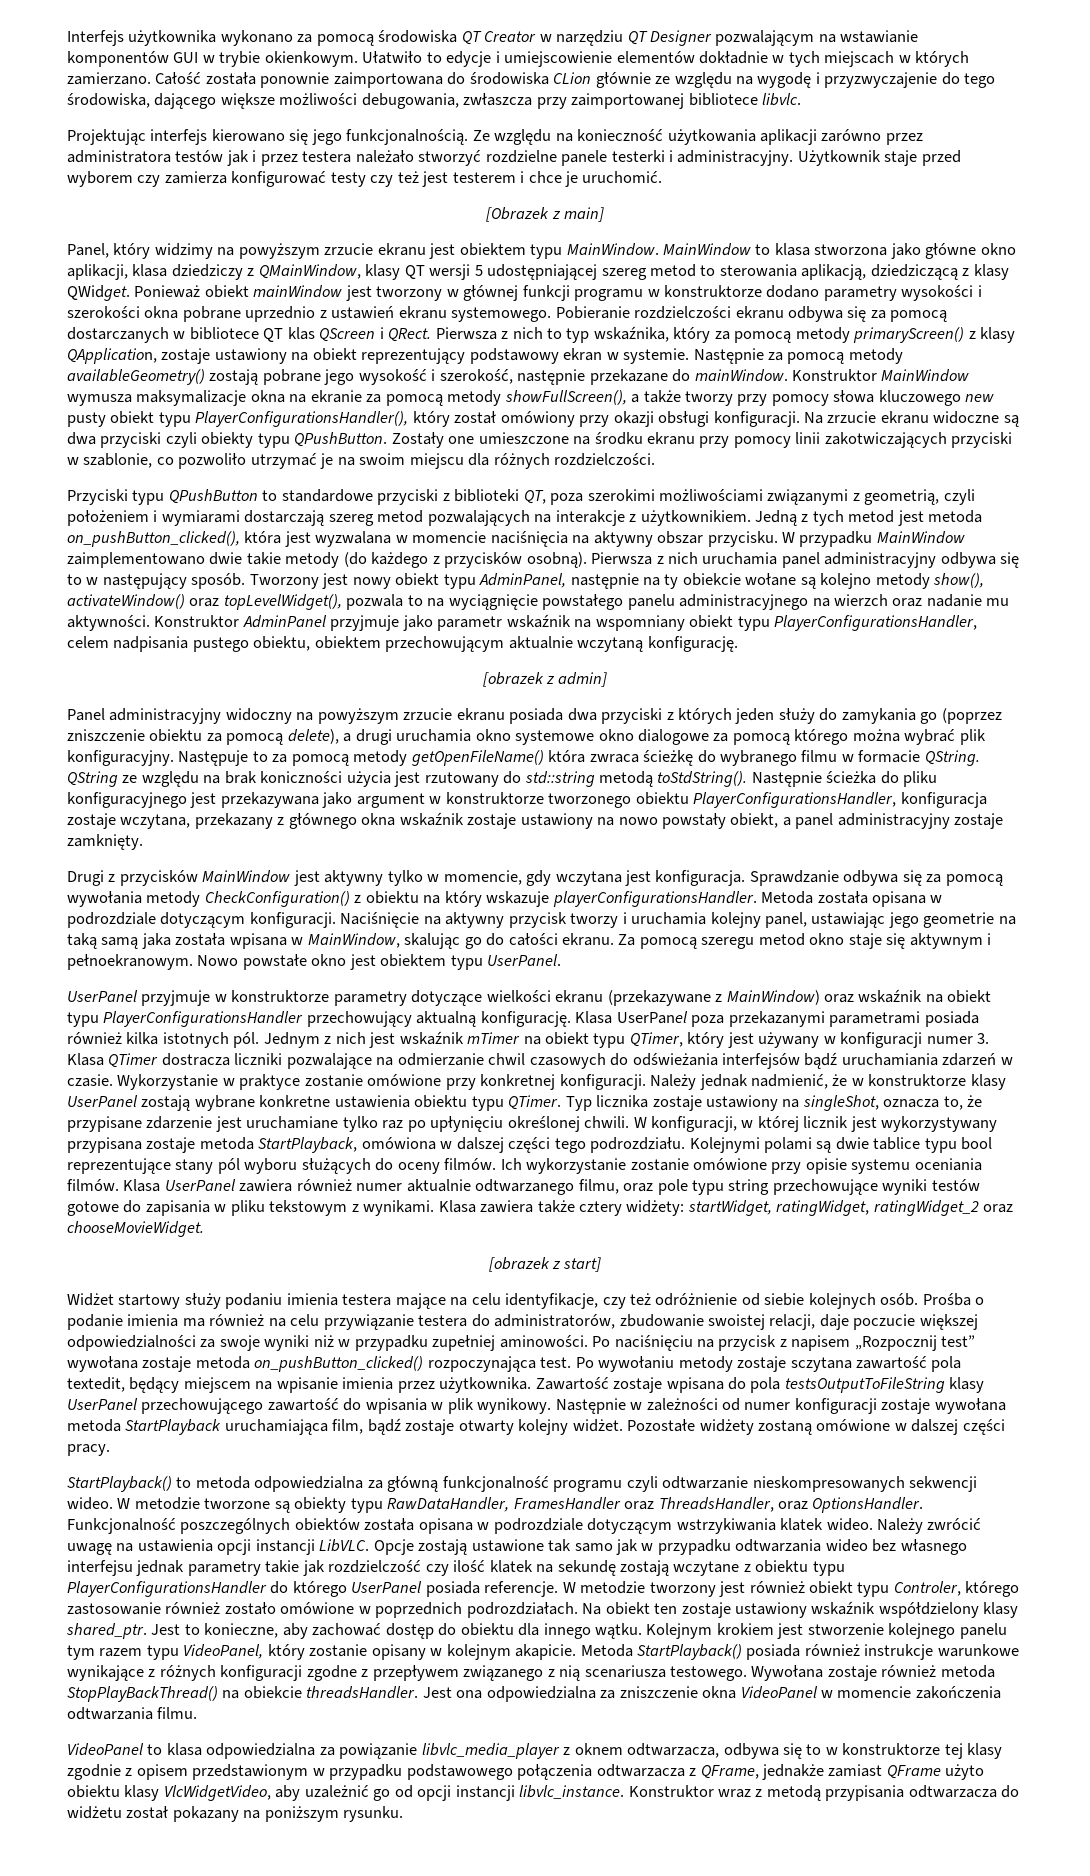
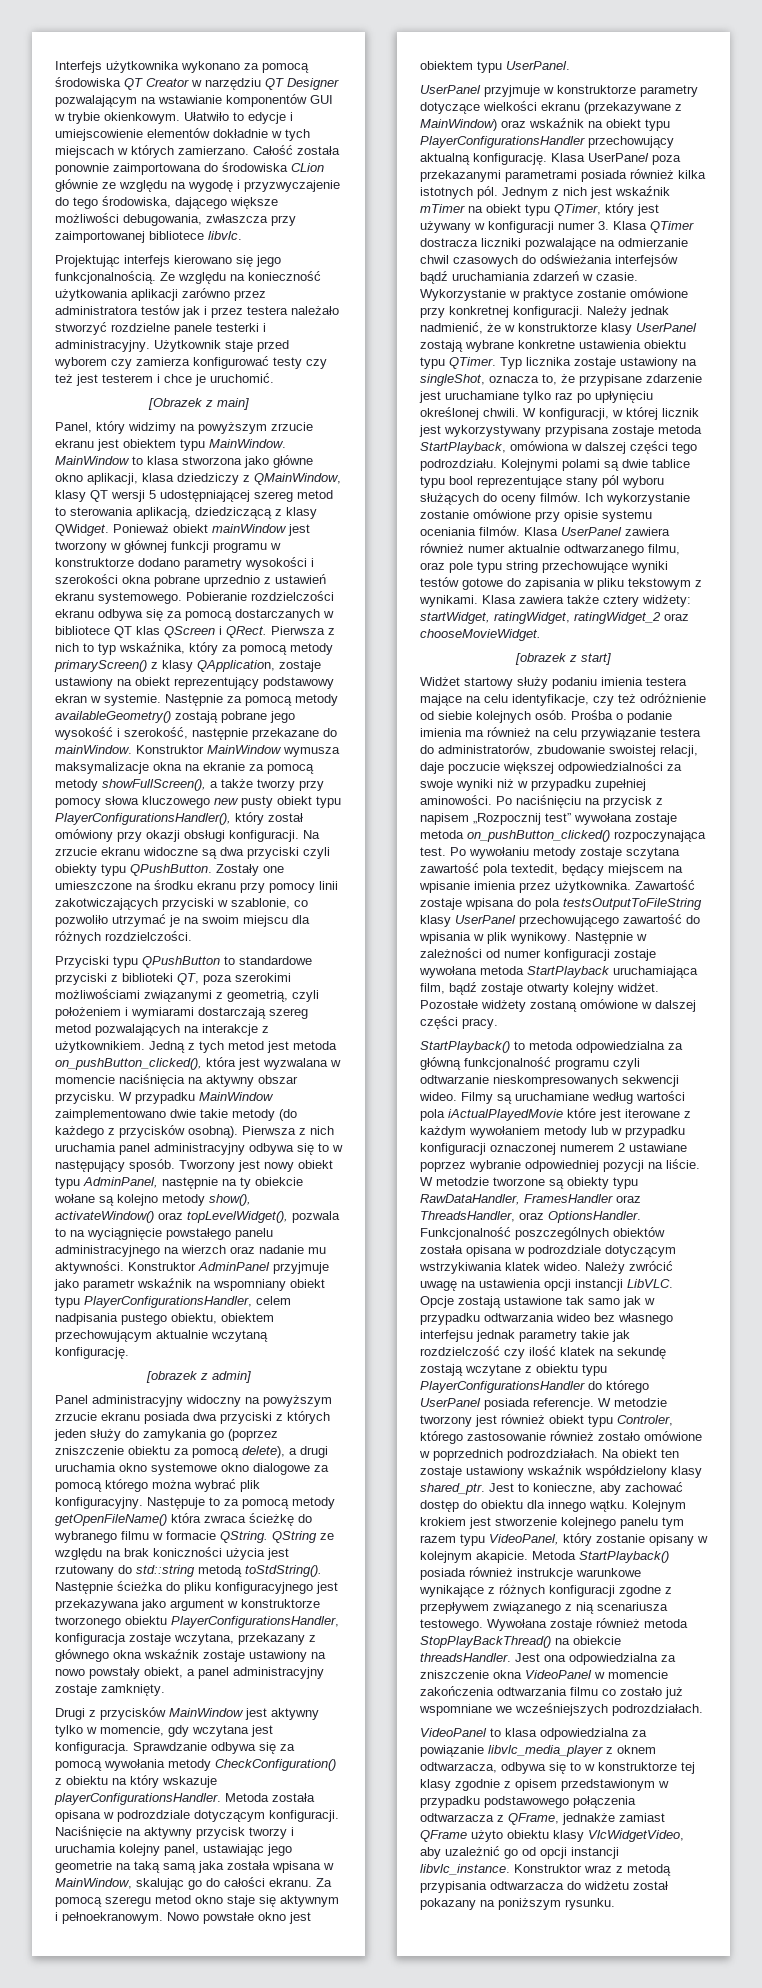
(113, 1503) none -> [461,1091,685,1104] [420,1108,691,1121] [420,1126,685,1138] [420,1143,687,1155] [420,1159,700,1172] Filmy są uruchamiane według wartości pola iActualPlayedMovie które jest iterowane z każdym wywołaniem metody lub w przypadku konfiguracji oznaczonej numerem 2 ustawiane poprzez wybranie odpowiedniej pozycji na liście.
[157,1707,198,1719] filmu. -> [570,1687,683,1699] [419,1703,703,1716] filmu co zostało już wspomniane we wcześniejszych podrozdziałach.

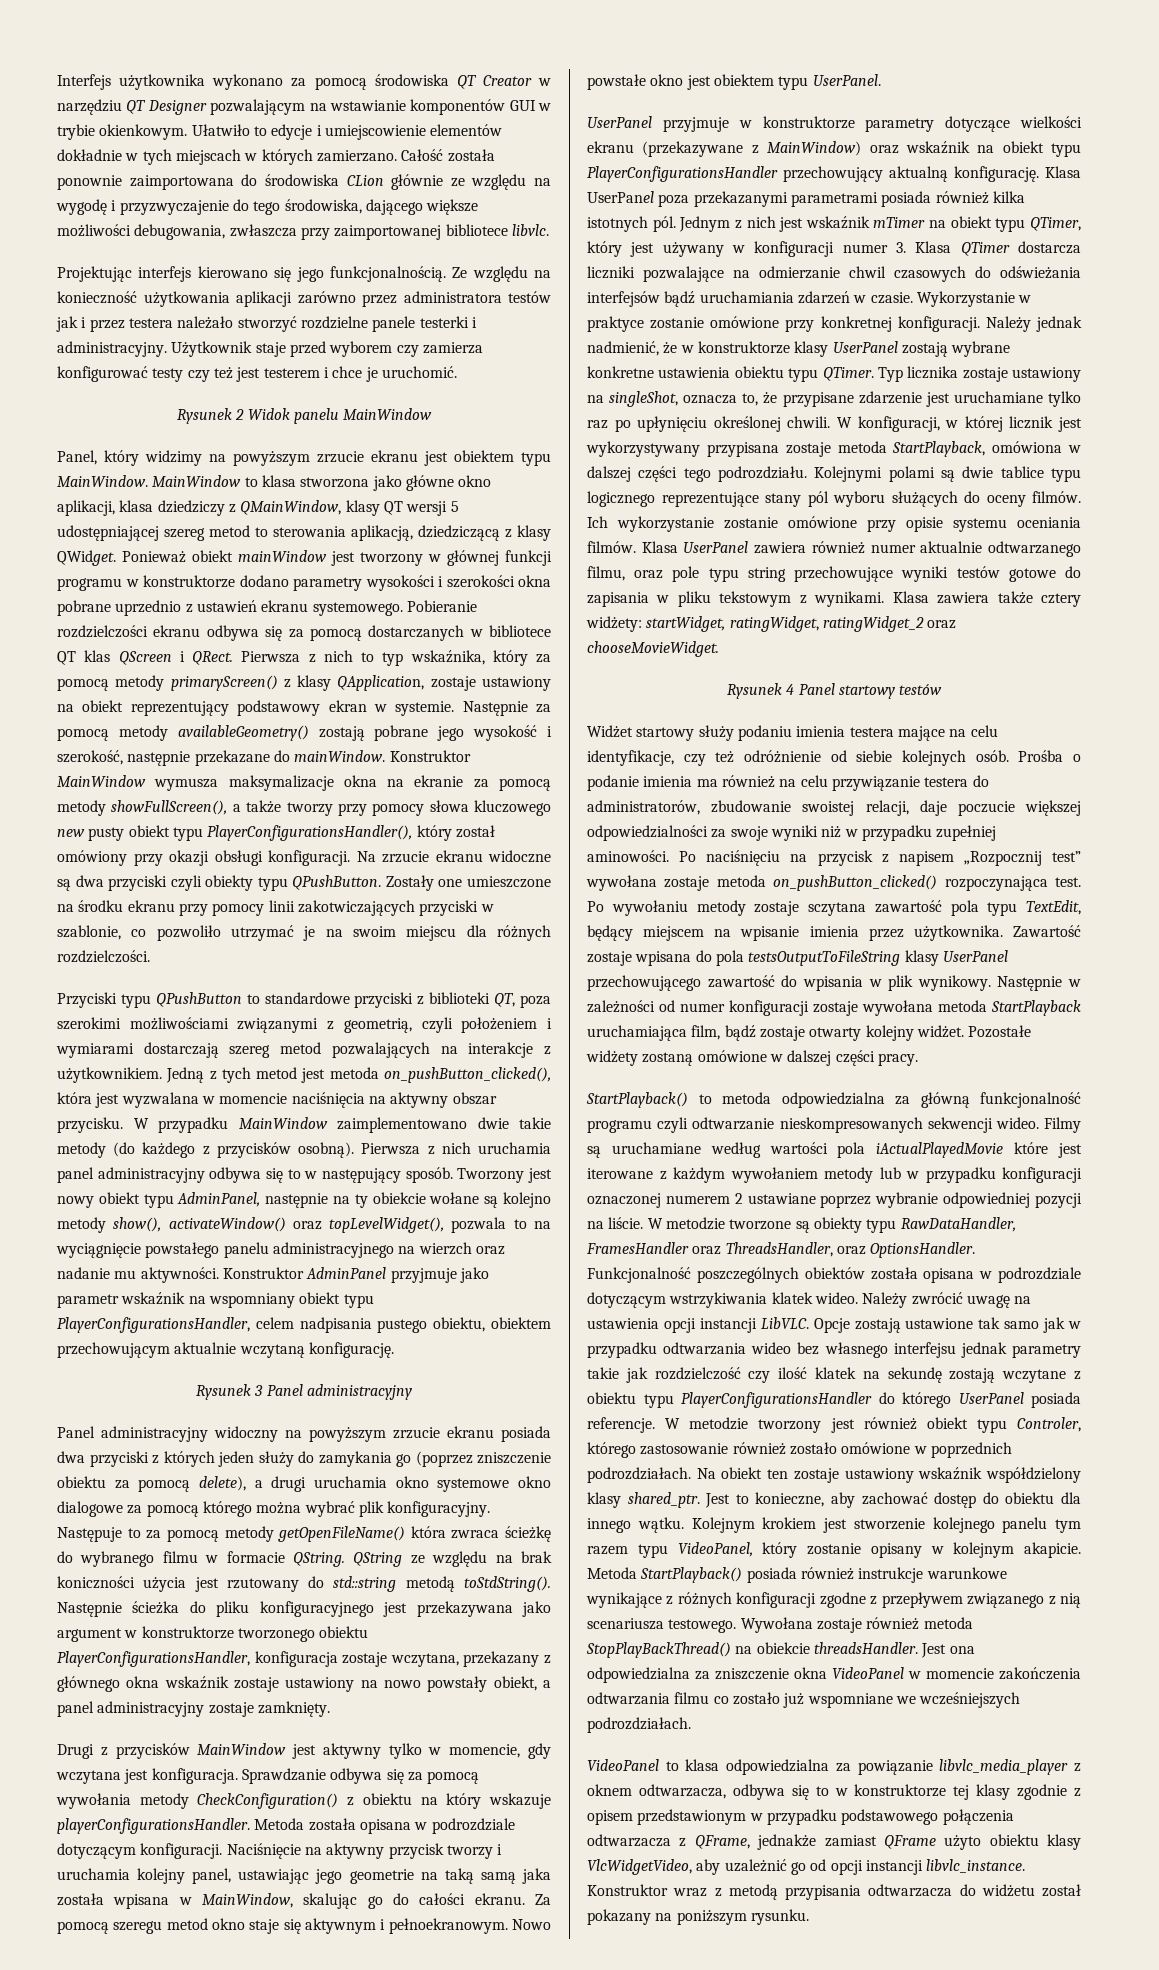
[147,398,249,410] [Obrazek z main] -> [176,408,433,424] Rysunek 2 Widok panelu MainWindow
[145,1371,251,1383] [obrazek z admin] -> [196,1384,412,1400] Rysunek 3 Panel administracyjny
[420,238,478,247] dostracza -> [1018,241,1081,254] dostarcza
[449,476,473,485] bool -> [587,491,655,507] logicznego
[515,653,611,665] [obrazek z start] -> [726,683,943,699] Rysunek 4 Panel startowy testów
[511,864,558,875] textedit, -> [987,900,1081,916] typu TextEdit,

